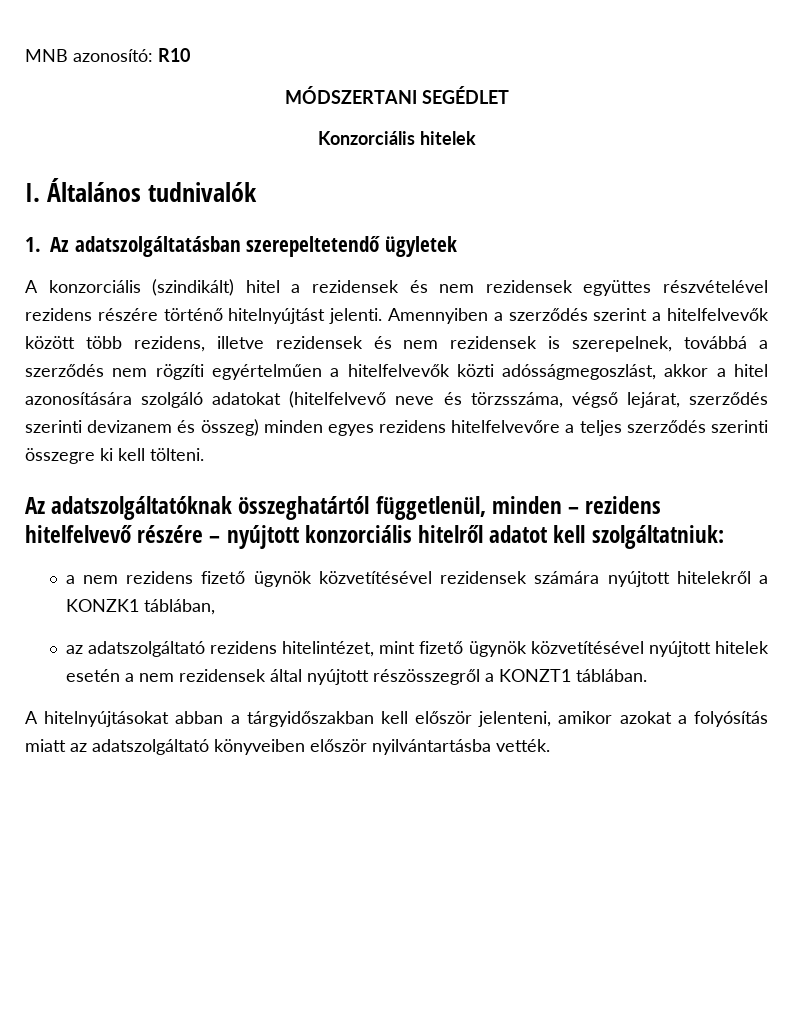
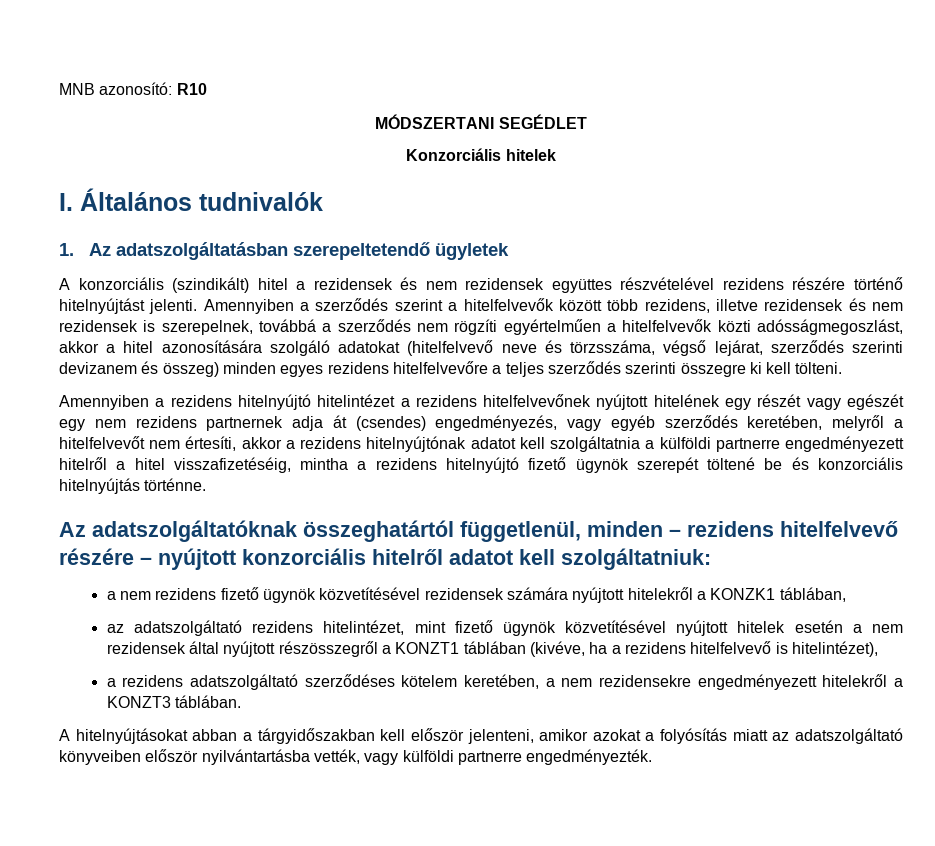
(204, 454) none -> [59,394,904,410] [59,415,903,431] [59,436,905,452] [59,457,904,473] [59,478,207,494] // Amennyiben a rezidens hitelnyújtó hitelintézet a rezidens hitelfelvevőnek nyújtott hitelének egy részét vagy egészét egy nem rezidens partnernek adja át (csendes) engedményezés, vagy egyéb szerződés keretében, melyről a hitelfelvevőt nem értesíti, akkor a rezidens hitelnyújtónak adatot kell szolgáltatnia a külföldi partnerre engedményezett hitelről a hitel visszafizetéséig, mintha a rezidens hitelnyújtó fizető ügynök szerepét töltené be és konzorciális hitelnyújtás történne.
(571, 675) none -> [463,641,878,657] [106,674,904,690] [106,696,171,708] táblában (kivéve, ha a rezidens hitelfelvevő is hitelintézet), // a rezidens adatszolgáltató szerződéses kötelem keretében, a nem rezidensekre engedményezett hitelekről a KONZT3
[496,739,550,752] vették. -> [313,749,653,765] vették, vagy külföldi partnerre engedményezték.

